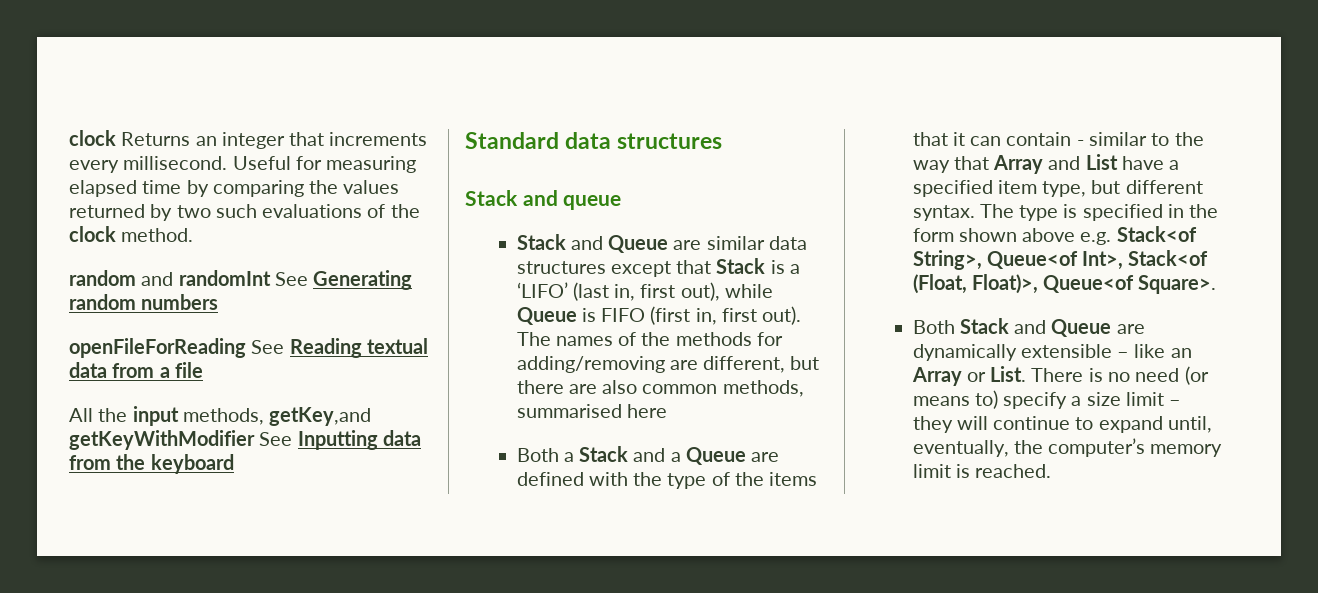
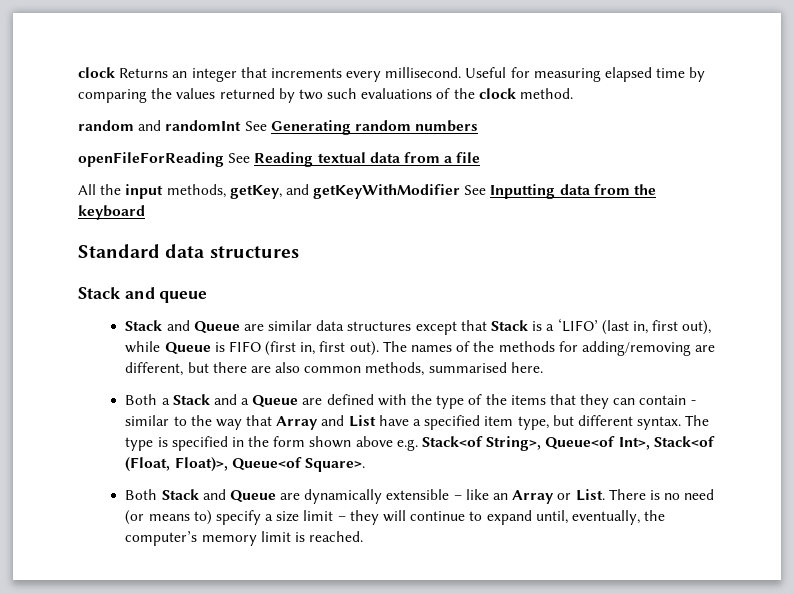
[269,407,372,426] getKey,and -> [229,184,309,199] getKey, and
[626,404,667,418] here -> [510,362,543,373] here.
[952,132,965,146] it -> [580,394,610,409] they

